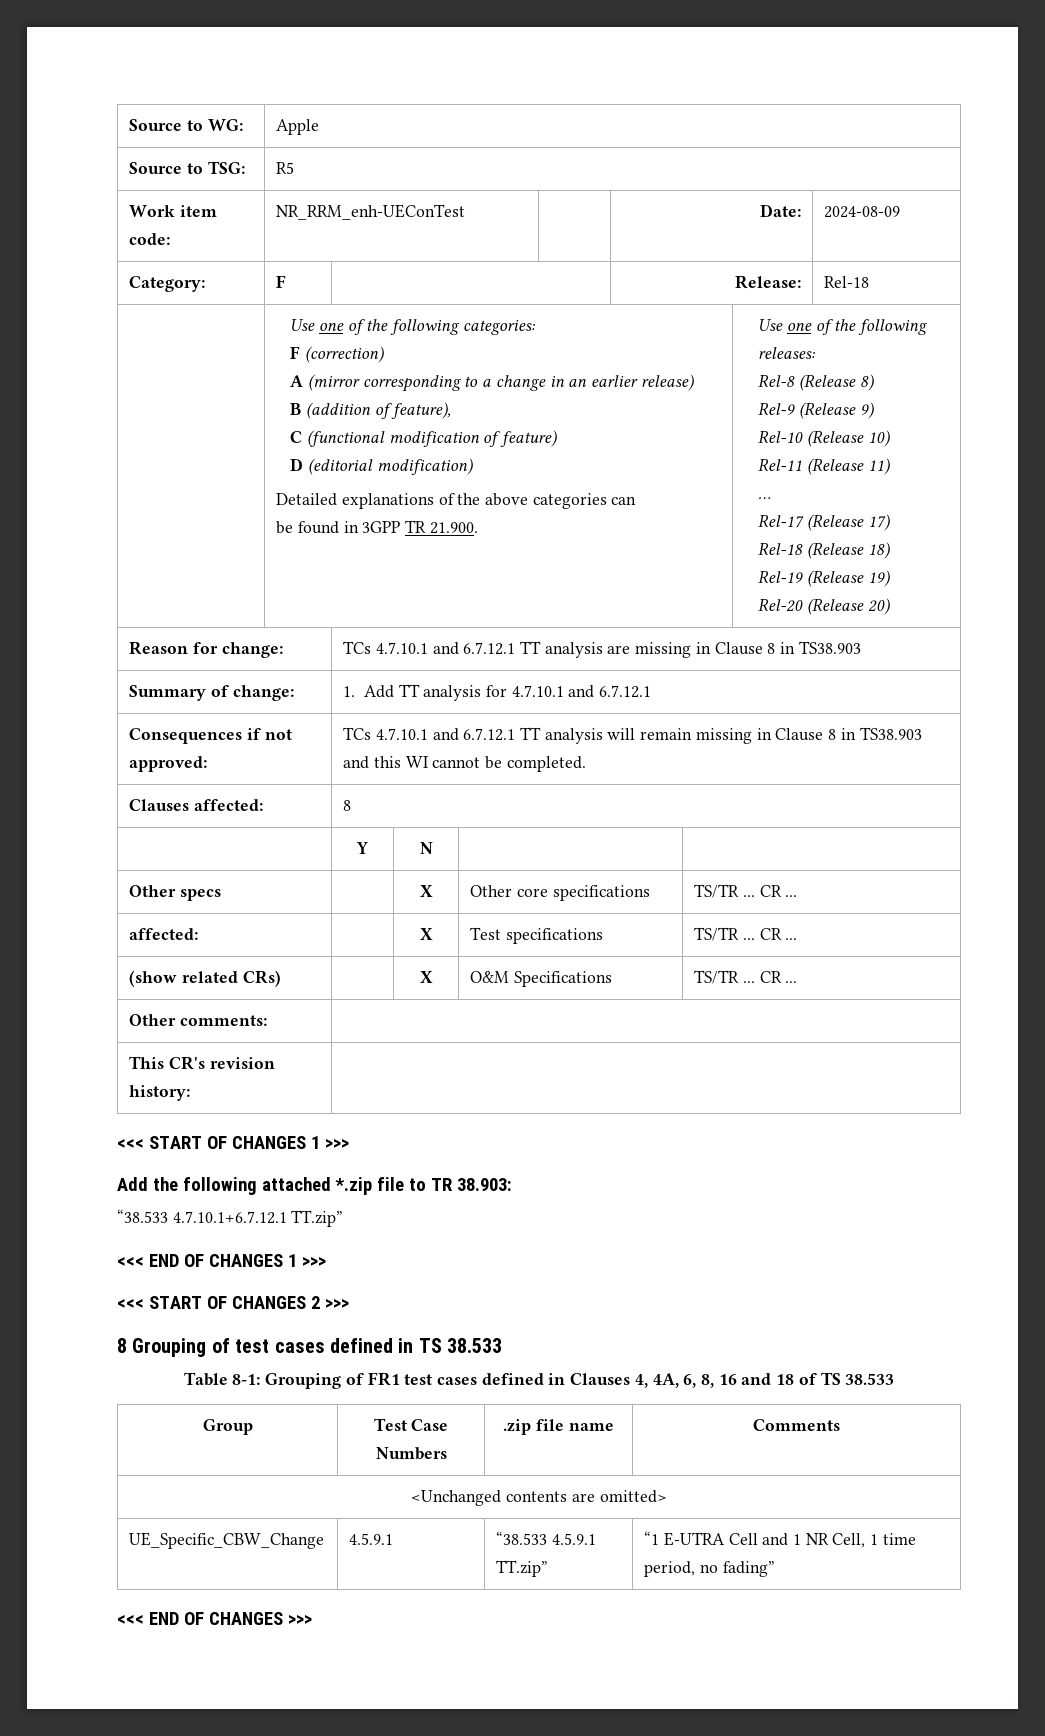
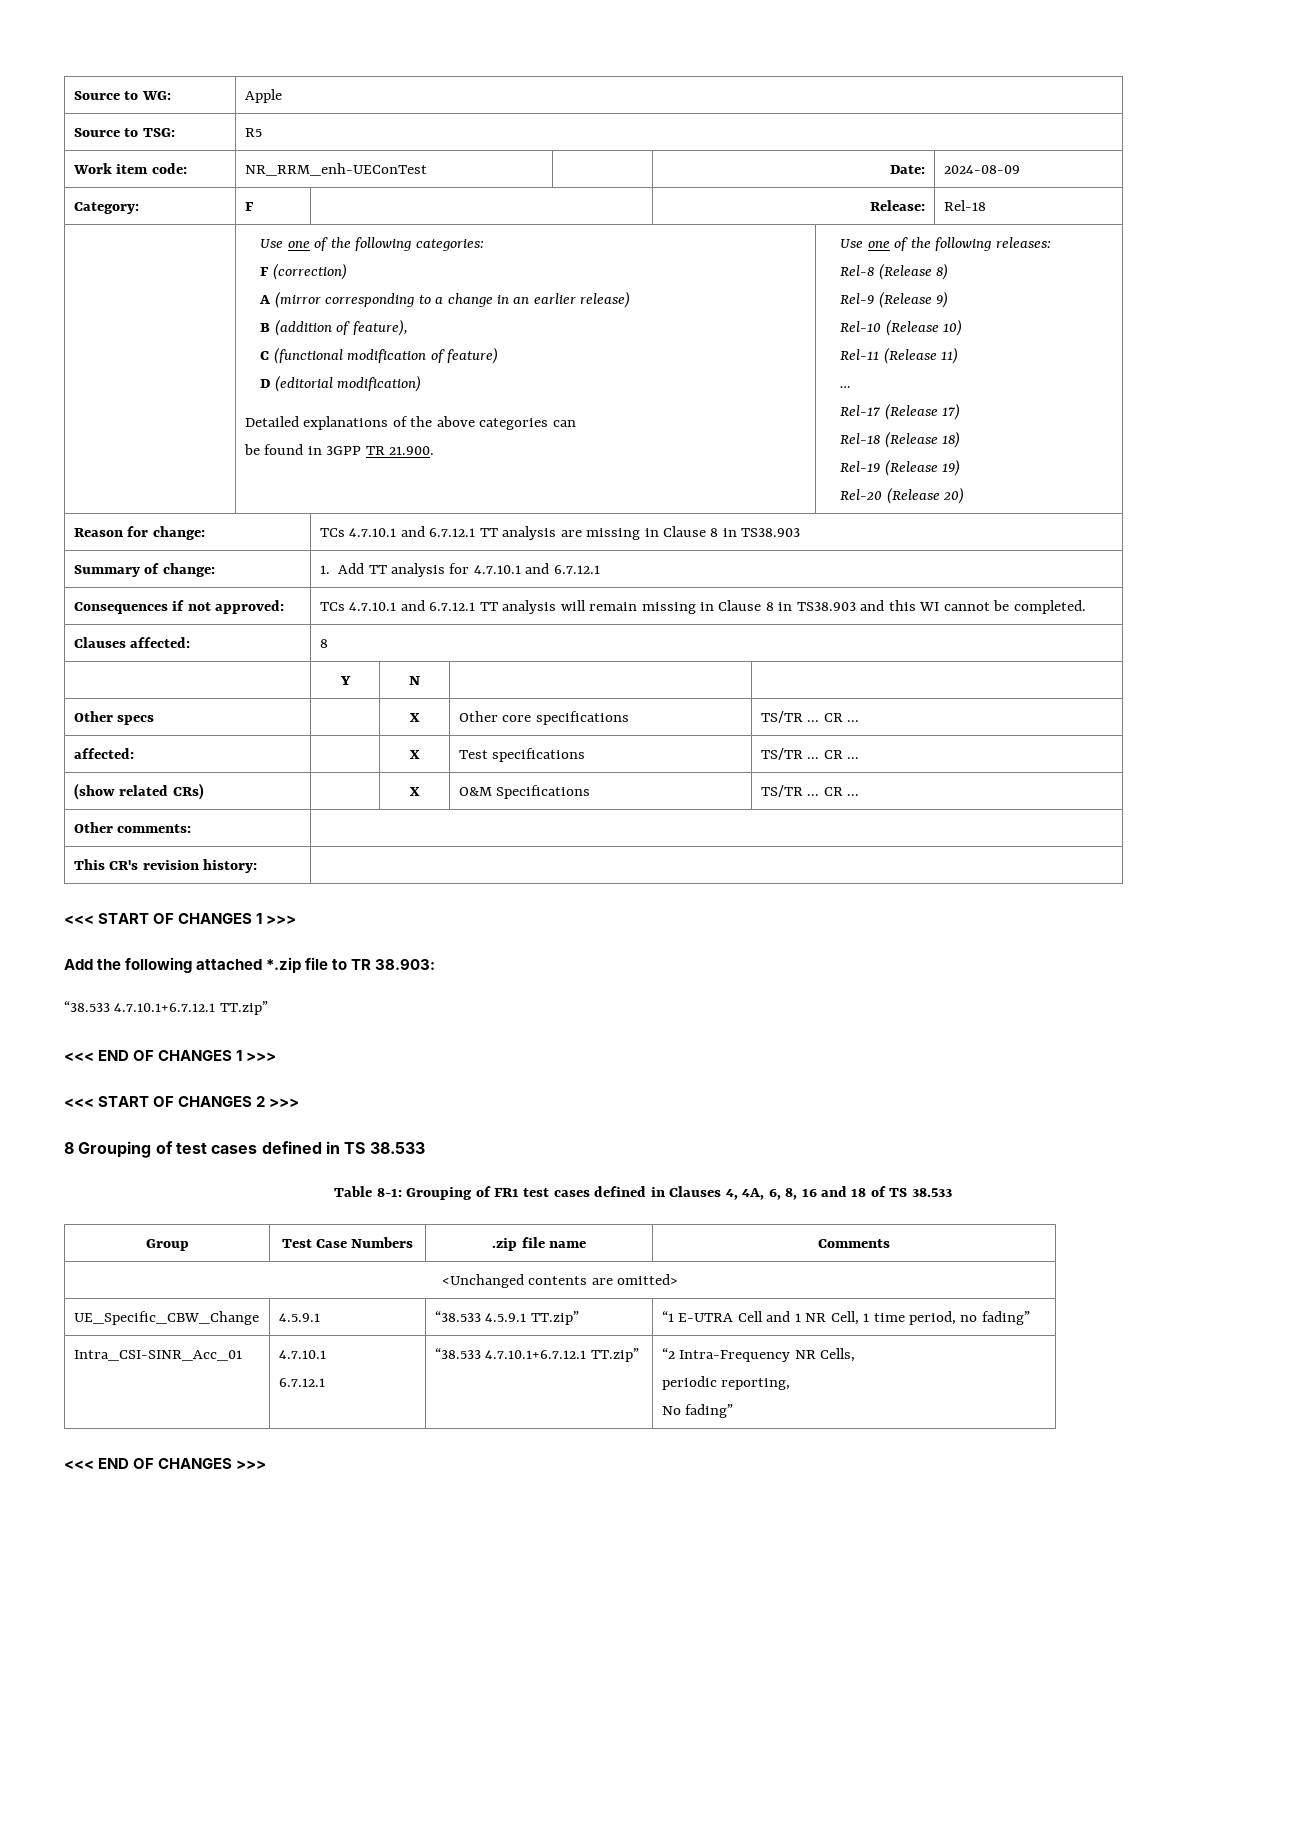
(775, 1569) none -> [73,1350,242,1361] [278,1350,326,1359] [278,1378,325,1387] [434,1348,639,1362] [661,1348,856,1362] [661,1376,791,1390] [661,1404,734,1418] // Intra_CSI-SINR_Acc_01 | 4.7.10.1 // 6.7.12.1 | “38.533 4.7.10.1+6.7.12.1 TT.zip” | “2 Intra-Frequency NR Cells, // periodic reporting, // No fading”

